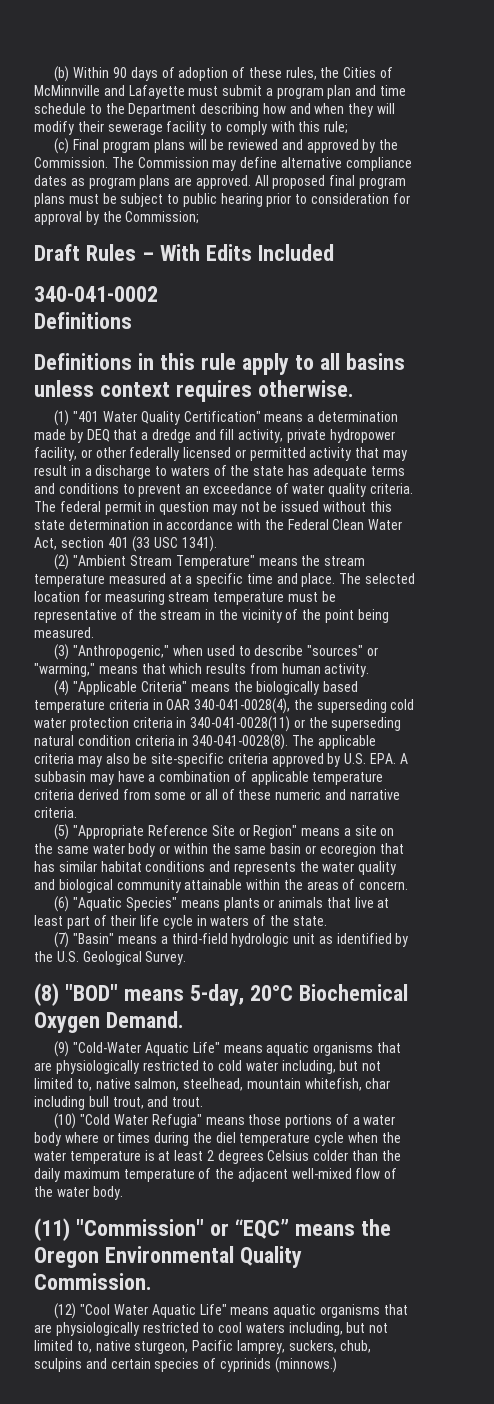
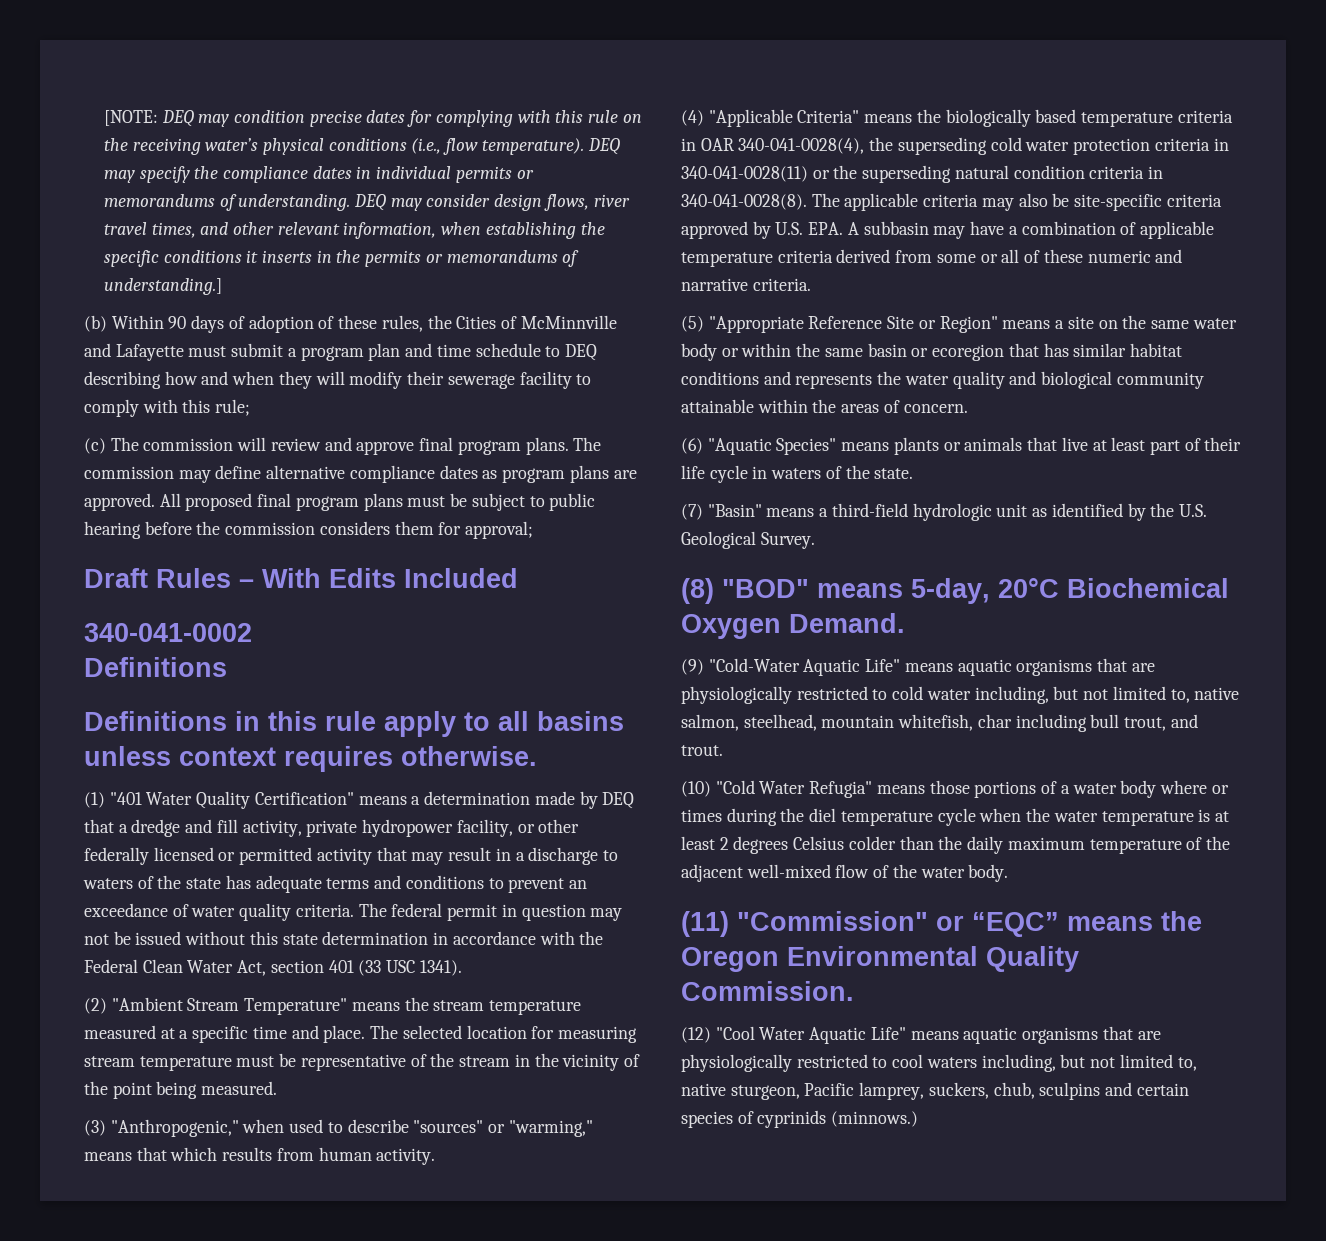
(54, 74) none -> [103,110,642,127] [103,138,620,155] [103,166,534,183] [103,194,630,211] [103,222,605,239] [103,250,580,267] [103,278,222,295] [NOTE: DEQ may condition precise dates for complying with this rule on the receiving water’s physical conditions (i.e., flow temperature). DEQ may specify the compliance dates in individual permits or memorandums of understanding. DEQ may consider design flows, river travel times, and other relevant information, when establishing the specific conditions it inserts in the permits or memorandums of understanding.] //
[105,103,197,117] the Department -> [564,344,597,361] DEQ
[73,139,399,153] [34,157,209,168] Final program plans will be reviewed and approved by the Commission. The Commission -> [110,437,602,455] [84,466,174,479] The commission will review and approve final program plans. The commission
[266,193,410,207] [34,211,200,225] prior to consideration for approval by the Commission; -> [144,521,534,539] before the commission considers them for approval;

